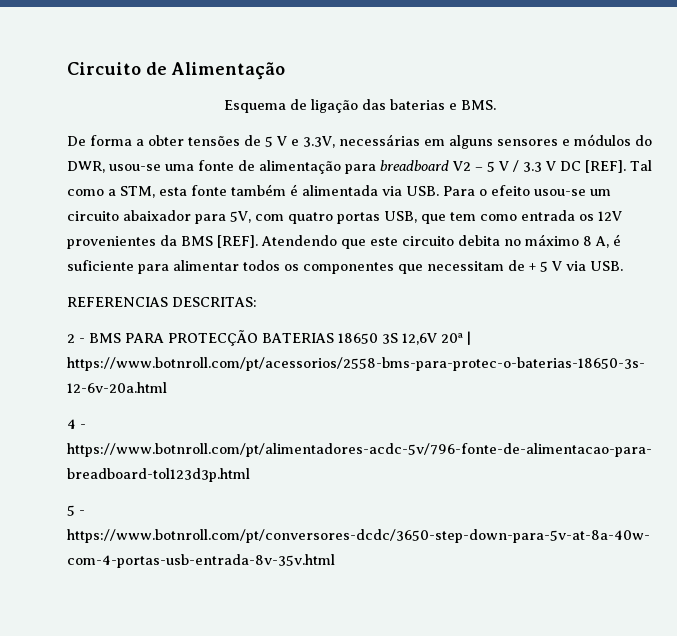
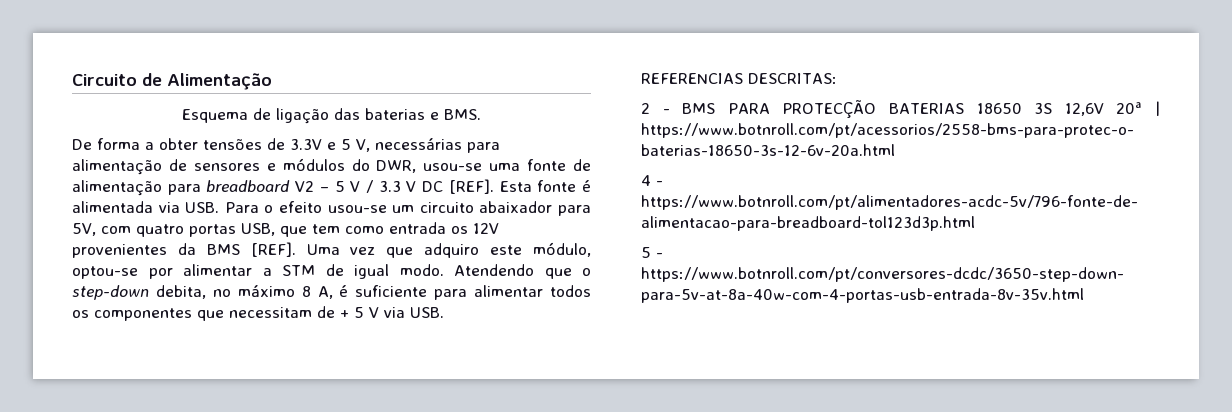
[265,134,493,149] 5 V e 3.3V, necessárias em alguns -> [290,138,500,153] [72,159,187,175] 3.3V e 5 V, necessárias para alimentação de
[630,160,652,171] [67,184,286,198] Tal como a STM, esta fonte também -> [499,180,577,192] Esta fonte
[261,235,500,249] Atendendo que este circuito debita -> [306,242,592,258] [72,264,591,279] [72,285,206,300] Uma vez que adquiro este módulo, optou-se por alimentar a STM de igual modo. Atendendo que o step-down debita,

